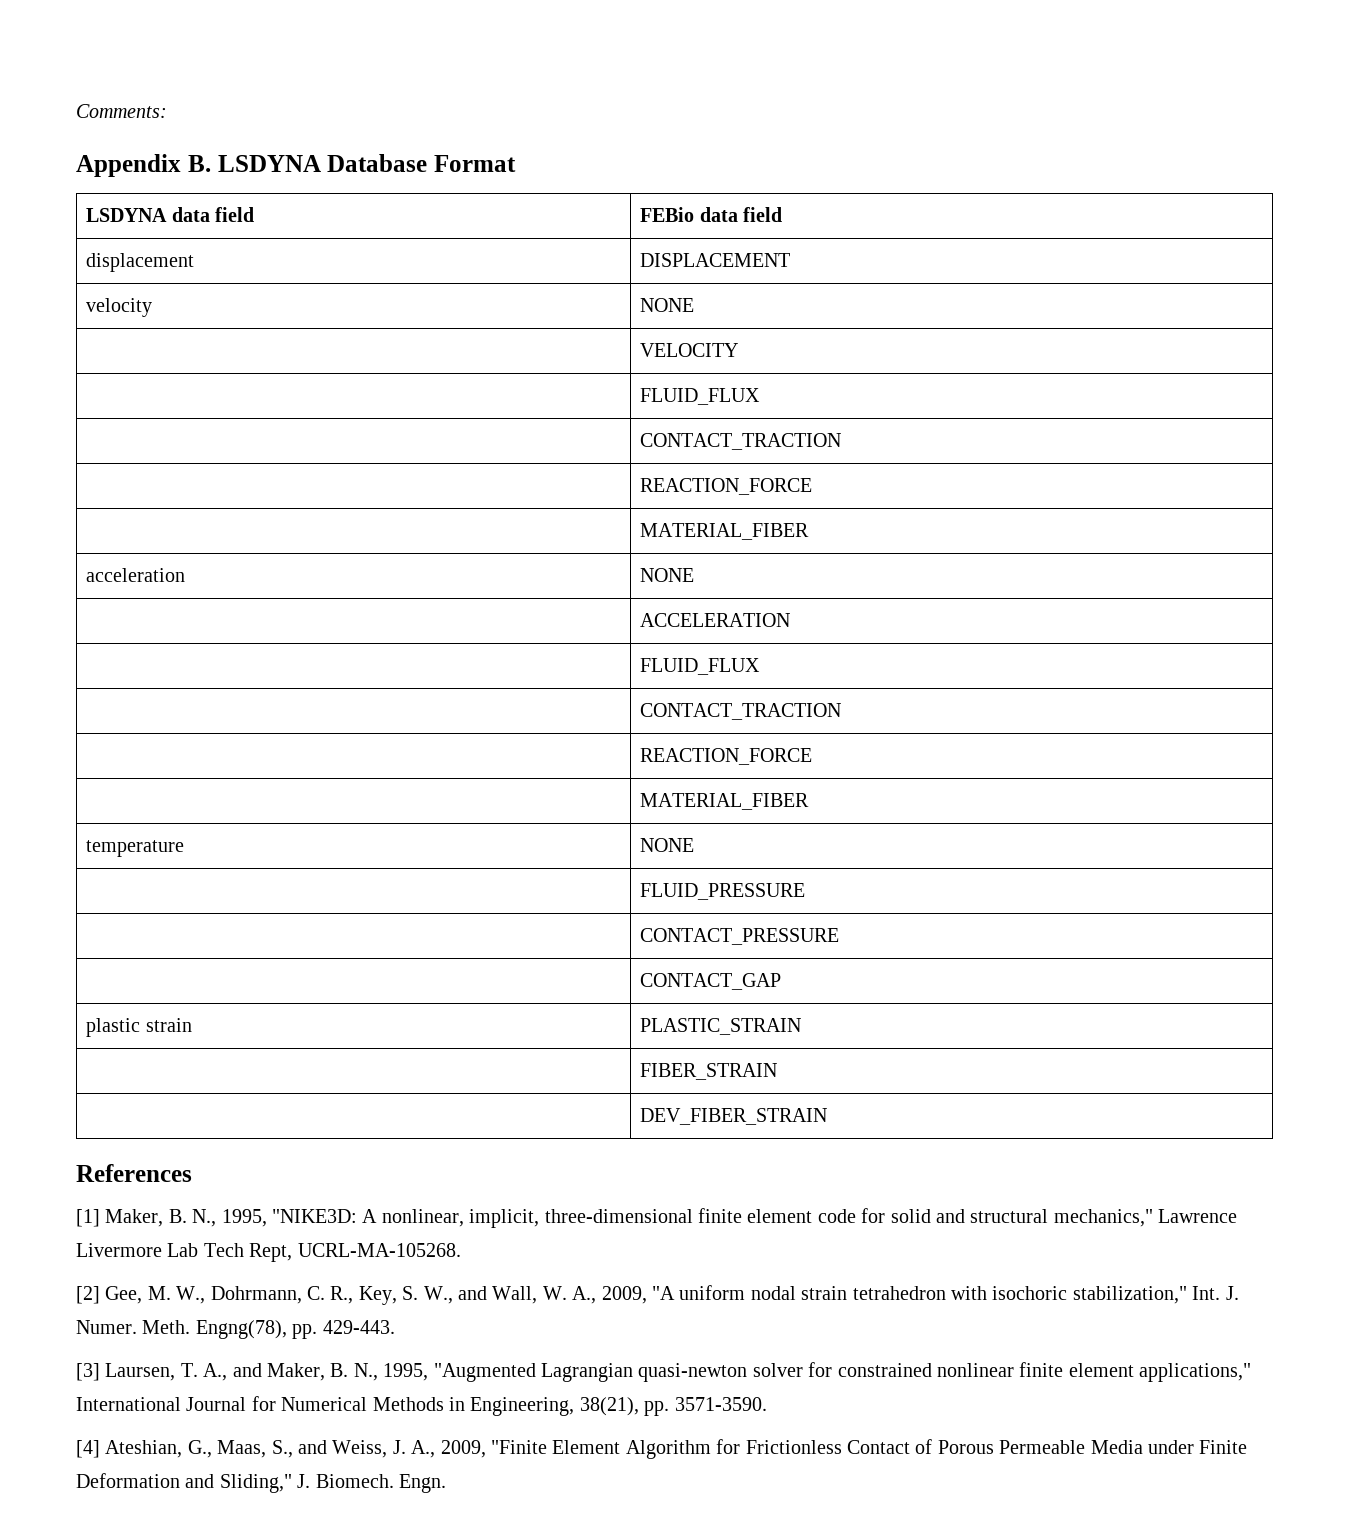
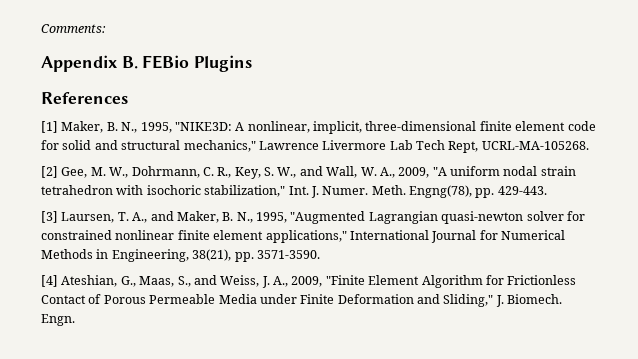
[217,154,516,172] [86,207,254,222] [640,207,782,222] [86,253,195,272] [640,253,791,267] [86,298,153,317] [640,298,695,312] [640,343,739,357] [640,388,761,405] [640,433,842,450] [640,478,813,495] [640,523,810,540] [86,568,186,582] [640,568,695,582] [640,613,791,627] [640,658,761,675] [640,703,842,720] [640,748,813,765] [640,793,810,810] [86,840,185,857] [640,838,695,852] [640,883,806,900] [640,928,840,945] [640,973,782,990] [86,1018,192,1037] [640,1018,802,1035] [640,1063,778,1080] [640,1108,828,1125] LSDYNA Database Format // LSDYNA data field | FEBio data field // displacement | DISPLACEMENT // velocity | NONE // | VELOCITY // | FLUID_FLUX // | CONTACT_TRACTION // | REACTION_FORCE // | MATERIAL_FIBER // acceleration | NONE // | ACCELERATION // | FLUID_FLUX // | CONTACT_TRACTION // | REACTION_FORCE // | MATERIAL_FIBER // temperature | NONE // | FLUID_PRESSURE // | CONTACT_PRESSURE // | CONTACT_GAP // plastic strain | PLASTIC_STRAIN // | FIBER_STRAIN // | DEV_FIBER_STRAIN -> [142,55,253,72] FEBio Plugins

